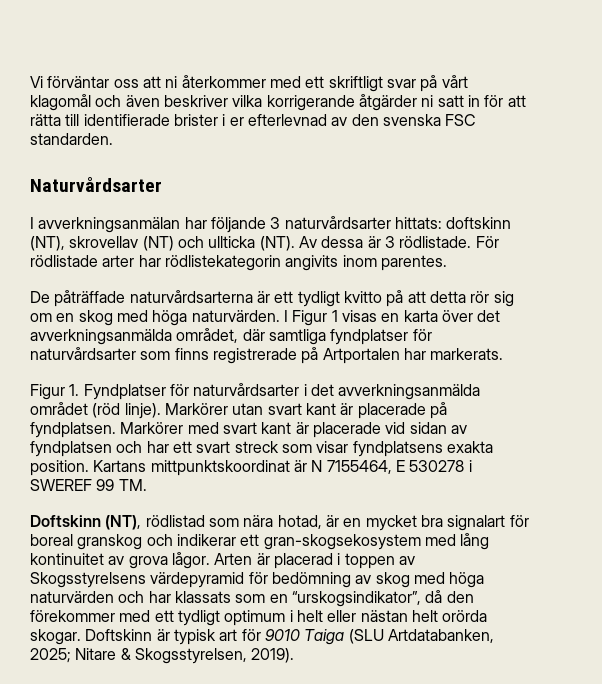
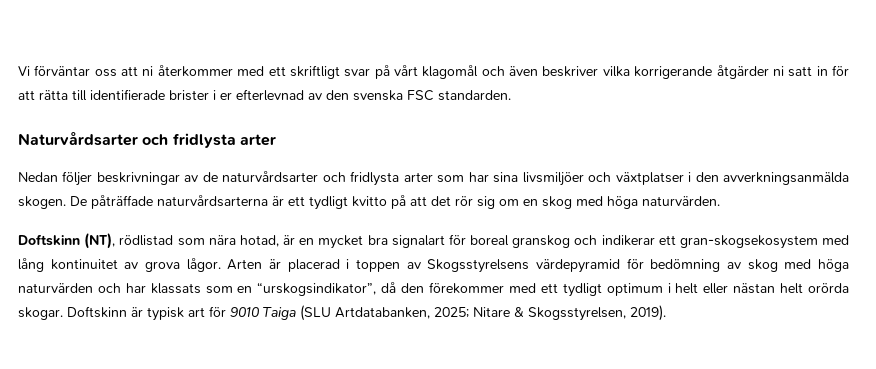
[30,216,512,233] [30,236,499,251] [30,255,447,271] // I avverkningsanmälan har följande 3 naturvårdsarter hittats: doftskinn (NT), skrovellav (NT) och ullticka (NT). Av dessa är 3 rödlistade. För rödlistade arter har rödlistekategorin angivits inom parentes. // -> [142,133,276,148] [18,171,850,186] [18,196,66,209] och fridlysta arter // Nedan följer beskrivningar av de naturvårdsarter och fridlysta arter som har sina livsmiljöer och växtplatser i den avverkningsanmälda skogen.
[429,291,466,303] detta -> [431,196,451,206] det
[283,310,501,326] [30,328,432,345] [30,347,504,364] [30,383,481,400] [30,402,447,419] [30,422,467,438] [30,441,493,457] [30,460,472,476] [30,479,147,491] I Figur 1 visas en karta över det avverkningsanmälda området, där samtliga fyndplatser för naturvårdsarter som finns registrerade på Artportalen har markerats. // Figur 1. Fyndplatser för naturvårdsarter i det avverkningsanmälda området (röd linje). Markörer utan svart kant är placerade på fyndplatsen. Markörer med svart kant är placerade vid sidan av fyndplatsen och har ett svart streck som visar fyndplatsens exakta position. Kartans mittpunktskoordinat är N 7155464, E 530278 i SWEREF 99 TM. -> (720, 201) none

